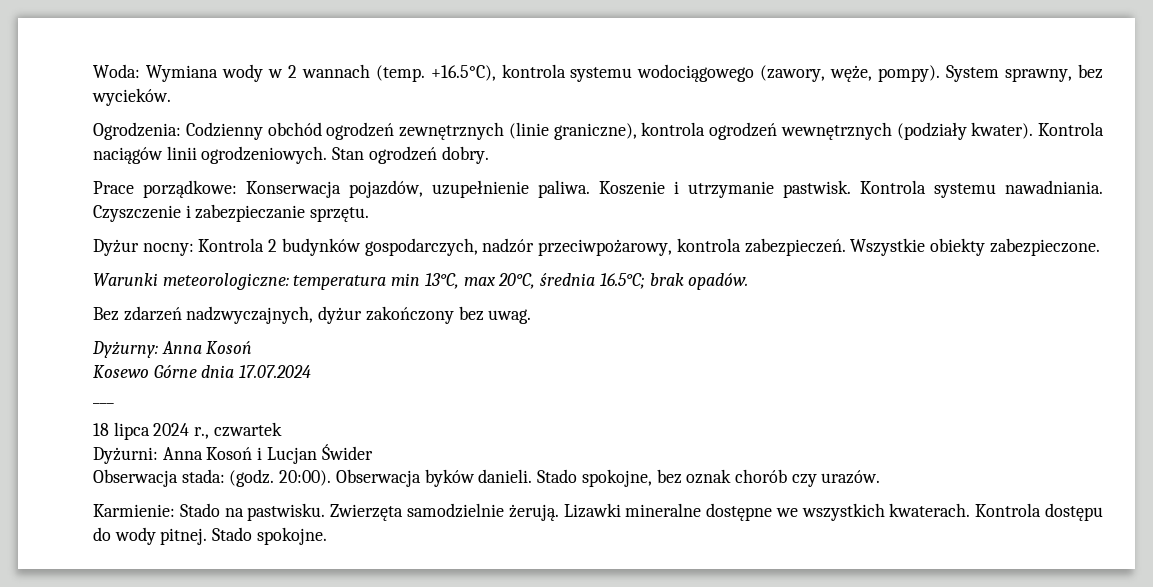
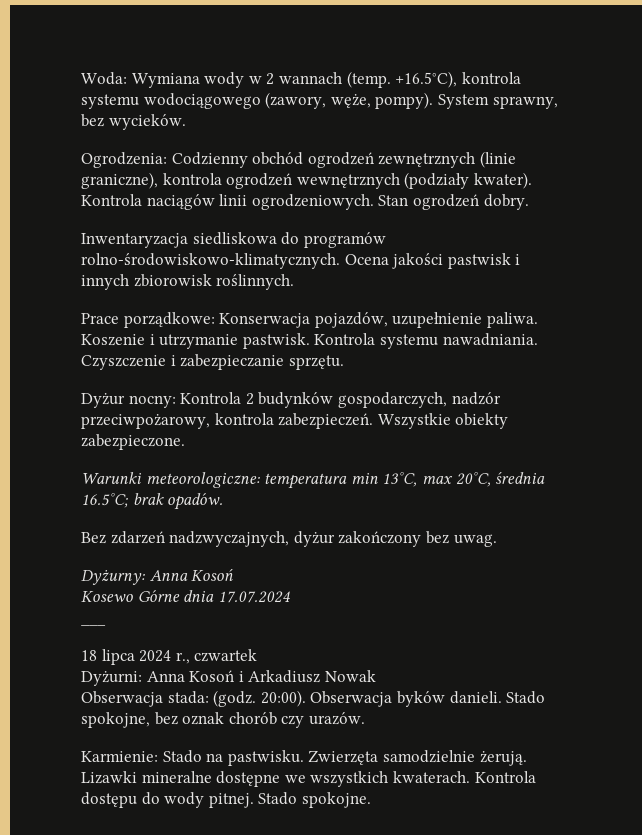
(489, 155) none -> [81,232,386,248] [81,253,521,269] [81,274,295,290] // Inwentaryzacja siedliskowa do programów rolno-środowiskowo-klimatycznych. Ocena jakości pastwisk i innych zbiorowisk roślinnych.
[266,444,373,464] Lucjan Świder -> [248,670,376,683] Arkadiusz Nowak

